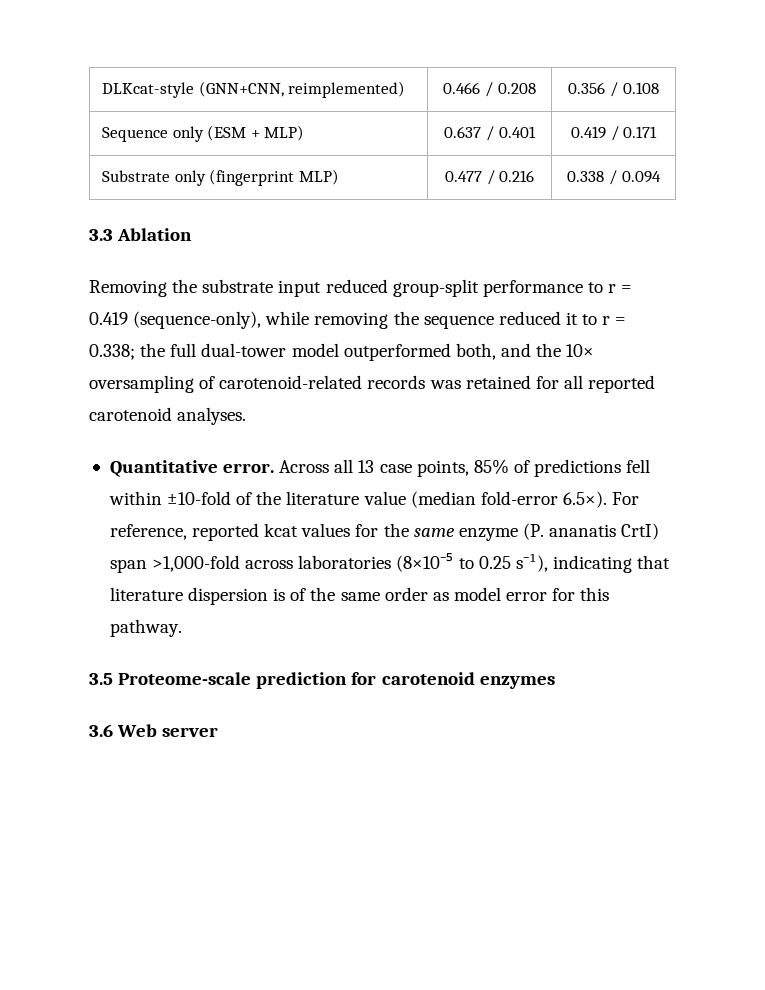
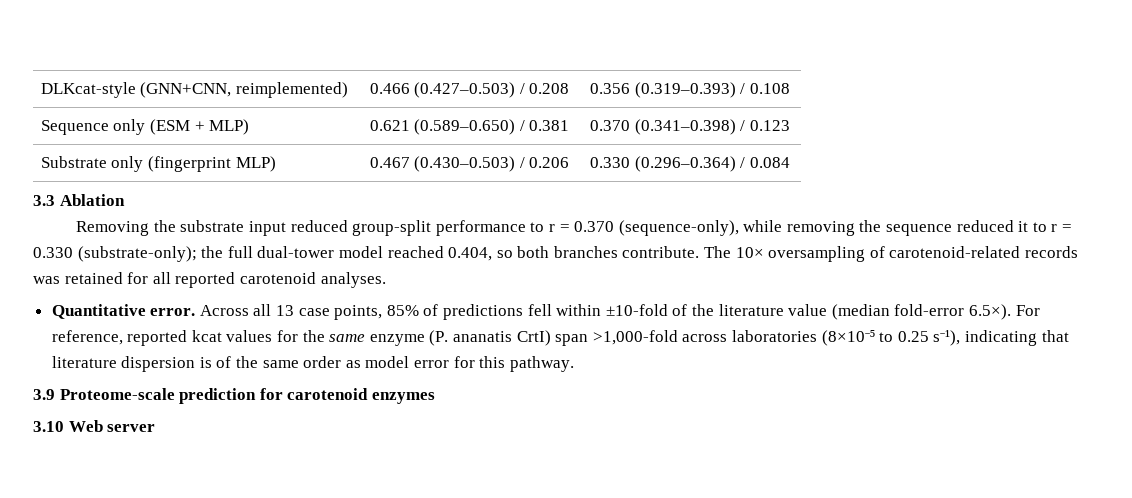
(481, 88) none -> [414,82,516,98] (0.427–0.503)
(606, 88) none -> [634,82,736,98] (0.319–0.393)
[444,126,536,141] [570,126,658,141] [101,169,339,186] [444,170,535,185] [567,170,661,185] 0.637 / 0.401 | 0.419 / 0.171 // Substrate only (fingerprint MLP) | 0.477 / 0.216 | 0.338 / 0.094 -> [369,119,570,135] [590,119,790,135] [40,156,276,172] [369,156,570,172] [590,156,790,172] 0.621 (0.589–0.650) / 0.381 | 0.370 (0.341–0.398) / 0.123 // Substrate only (fingerprint MLP) | 0.467 (0.430–0.503) / 0.206 | 0.330 (0.296–0.364) / 0.084
[89,312,128,325] 0.419 -> [574,221,615,232] 0.370
[89,344,135,360] 0.338; -> [33,246,197,262] 0.330 (substrate-only);
[343,343,562,361] outperformed both, and the -> [387,246,732,261] reached 0.404, so both branches contribute. The
[89,673,113,685] 3.5 -> [33,389,55,400] 3.9
[89,724,113,737] 3.6 -> [33,421,64,432] 3.10

